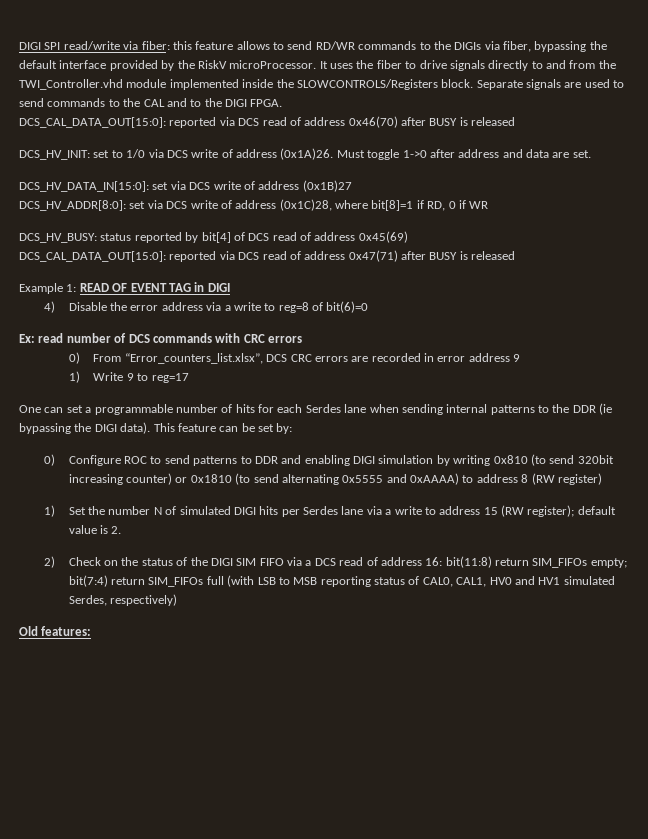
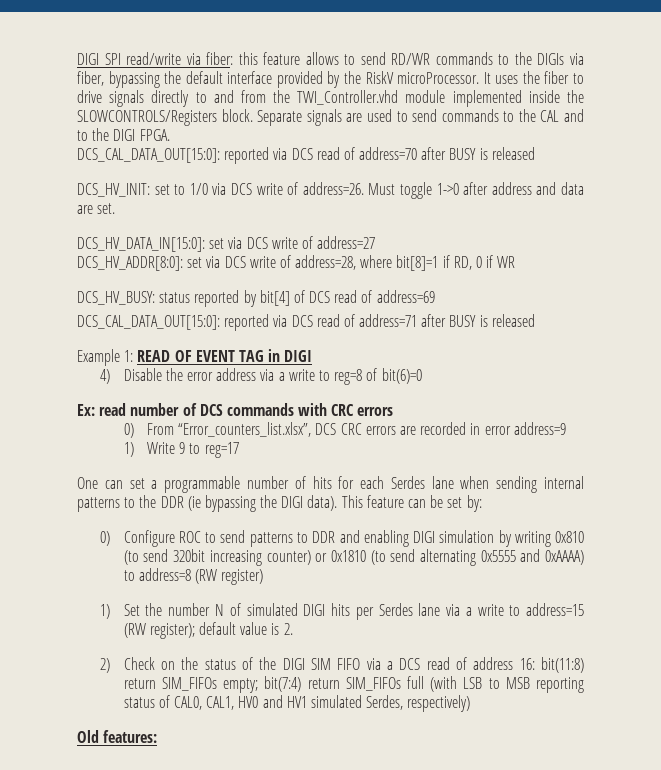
[304,116,398,128] address 0x46(70) -> [359,147,418,160] address=70
[236,148,334,160] address (0x1A)26. -> [302,182,364,195] address=26.
[258,180,352,192] address (0x1B)27 -> [317,236,376,249] address=27
[235,199,332,211] address (0x1C)28, -> [295,255,357,270] address=28,
[314,231,408,243] [19,250,398,262] address 0x45(69) // DCS_CAL_DATA_OUT[15:0]: reported via DCS read of address 0x47(71) -> [376,290,435,303] [77,314,418,331] address=69 // DCS_CAL_DATA_OUT[15:0]: reported via DCS read of address=71
[468,353,521,362] address 9 -> [513,422,566,435] address=9
[476,474,529,483] address 8 -> [138,568,191,581] address=8
[439,506,498,515] address 15 -> [525,603,584,616] address=15

